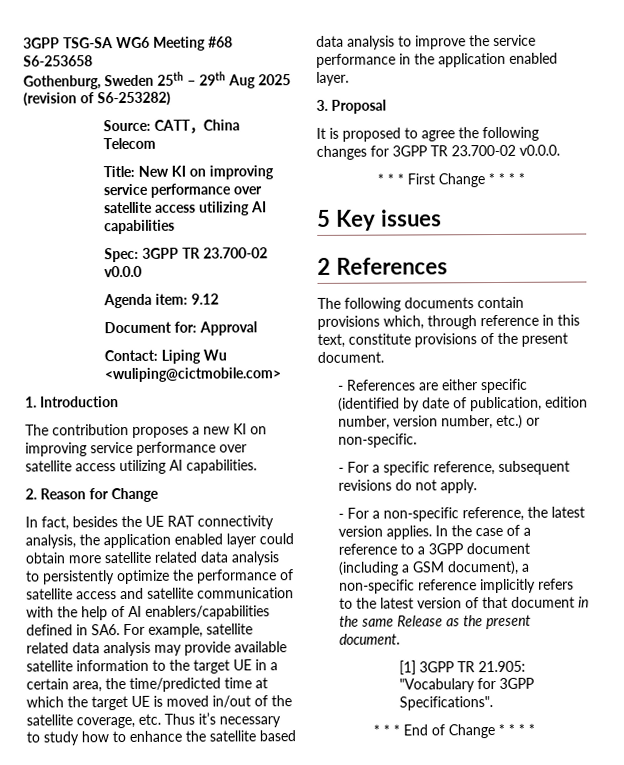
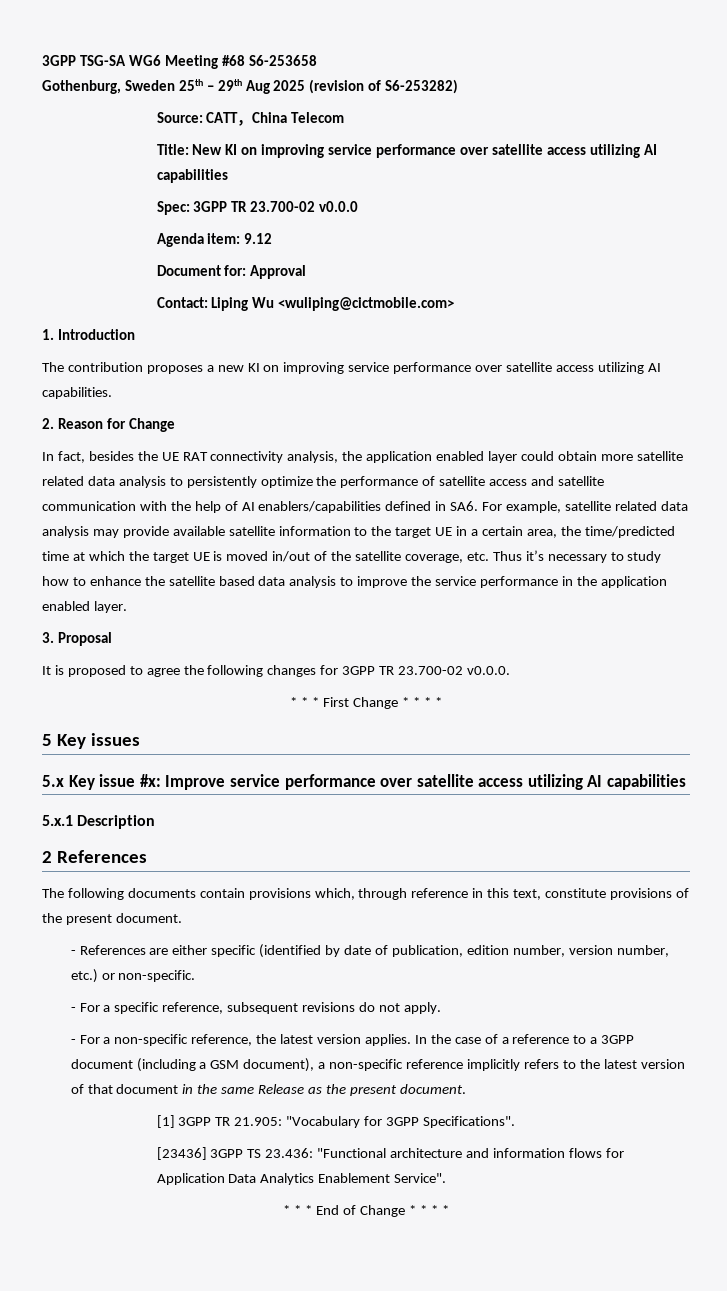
(442, 218) none -> [42,774,687,790] [42,815,156,829] // 5.x Key issue #x: Improve service performance over satellite access utilizing AI capabilities // 5.x.1 Description
(493, 703) none -> [156,1147,624,1160] [156,1173,447,1185] // [23436] 3GPP TS 23.436: "Functional architecture and information flows for Application Data Analytics Enablement Service".

